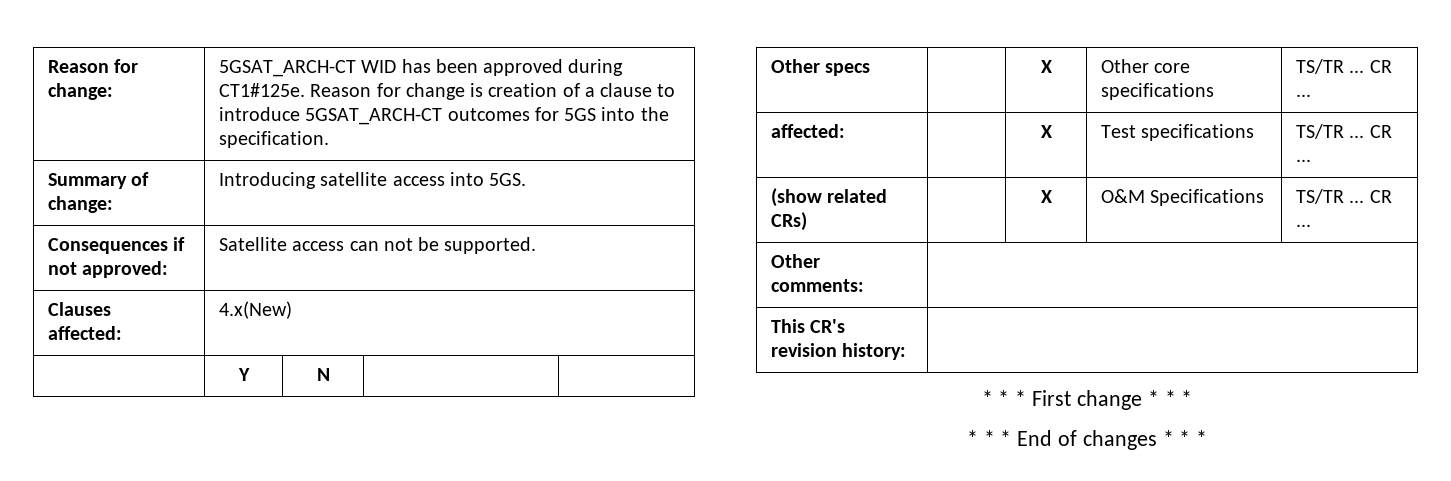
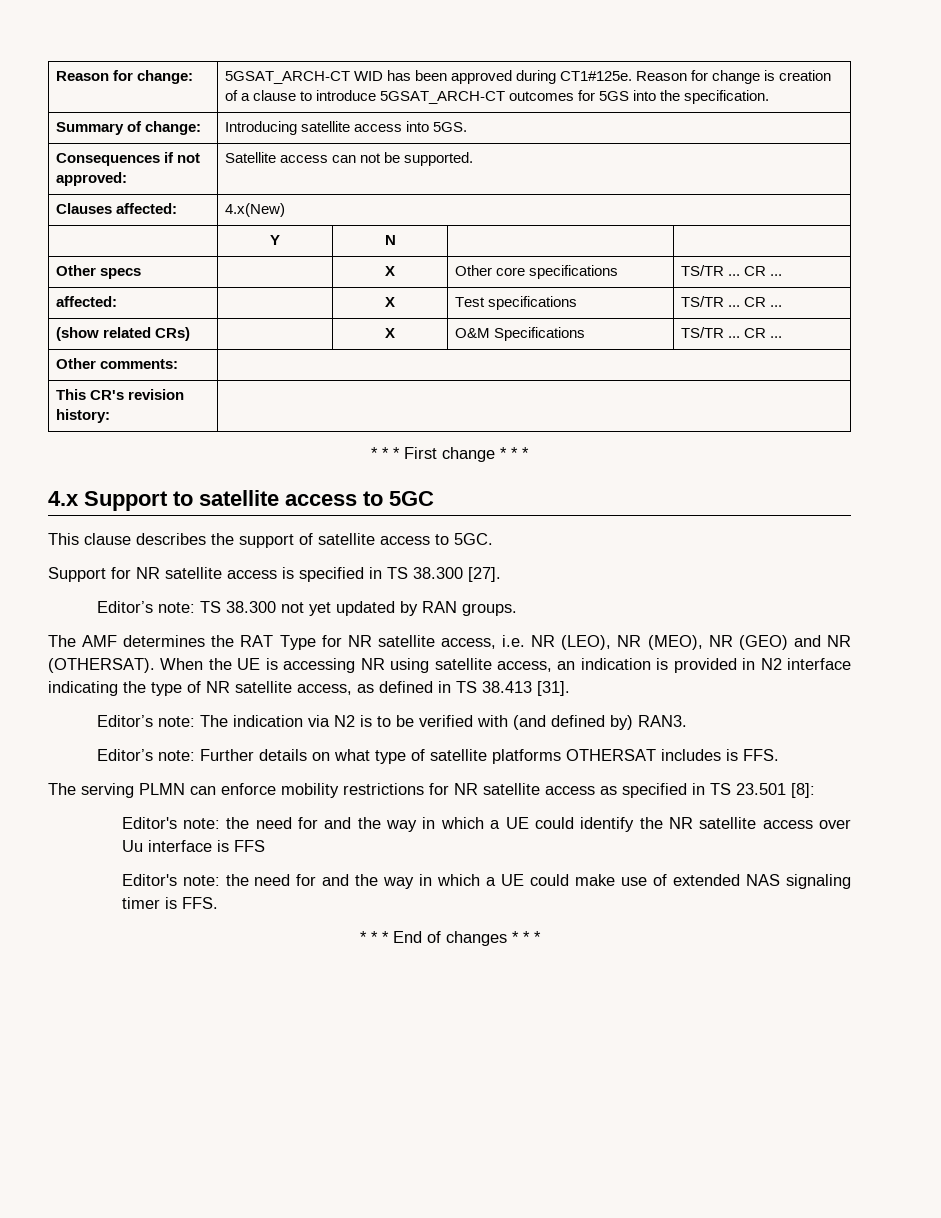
(1193, 398) none -> [48,490,434,511] [48,533,493,548] [48,567,501,582] [97,601,518,616] [48,635,851,650] [48,658,851,673] [48,681,570,696] [97,715,688,730] [97,749,780,764] [48,783,815,798] [121,817,852,832] [121,840,265,852] [121,874,852,889] [121,897,218,909] // 4.x Support to satellite access to 5GC // This clause describes the support of satellite access to 5GC. // Support for NR satellite access is specified in TS 38.300 [27]. // Editor’s note: TS 38.300 not yet updated by RAN groups. // The AMF determines the RAT Type for NR satellite access, i.e. NR (LEO), NR (MEO), NR (GEO) and NR (OTHERSAT). When the UE is accessing NR using satellite access, an indication is provided in N2 interface indicating the type of NR satellite access, as defined in TS 38.413 [31]. // Editor’s note: The indication via N2 is to be verified with (and defined by) RAN3. // Editor’s note: Further details on what type of satellite platforms OTHERSAT includes is FFS. // The serving PLMN can enforce mobility restrictions for NR satellite access as specified in TS 23.501 [8]: // Editor's note: the need for and the way in which a UE could identify the NR satellite access over Uu interface is FFS // Editor's note: the need for and the way in which a UE could make use of extended NAS signaling timer is FFS.

